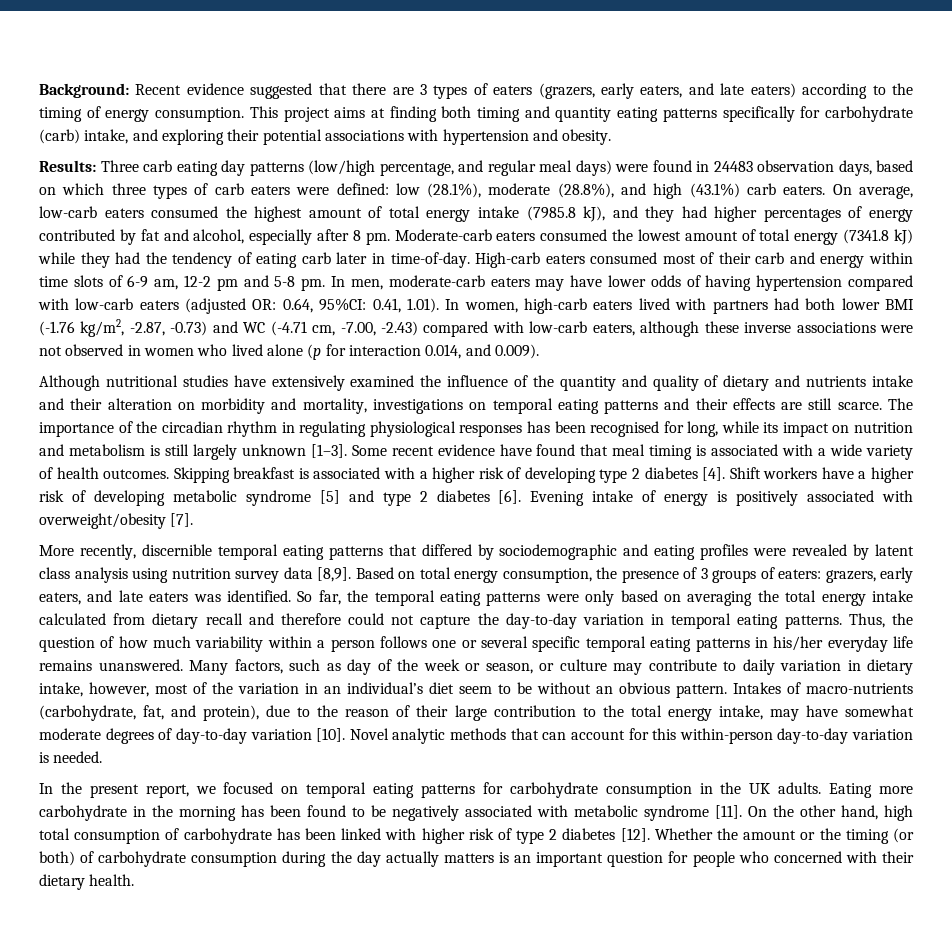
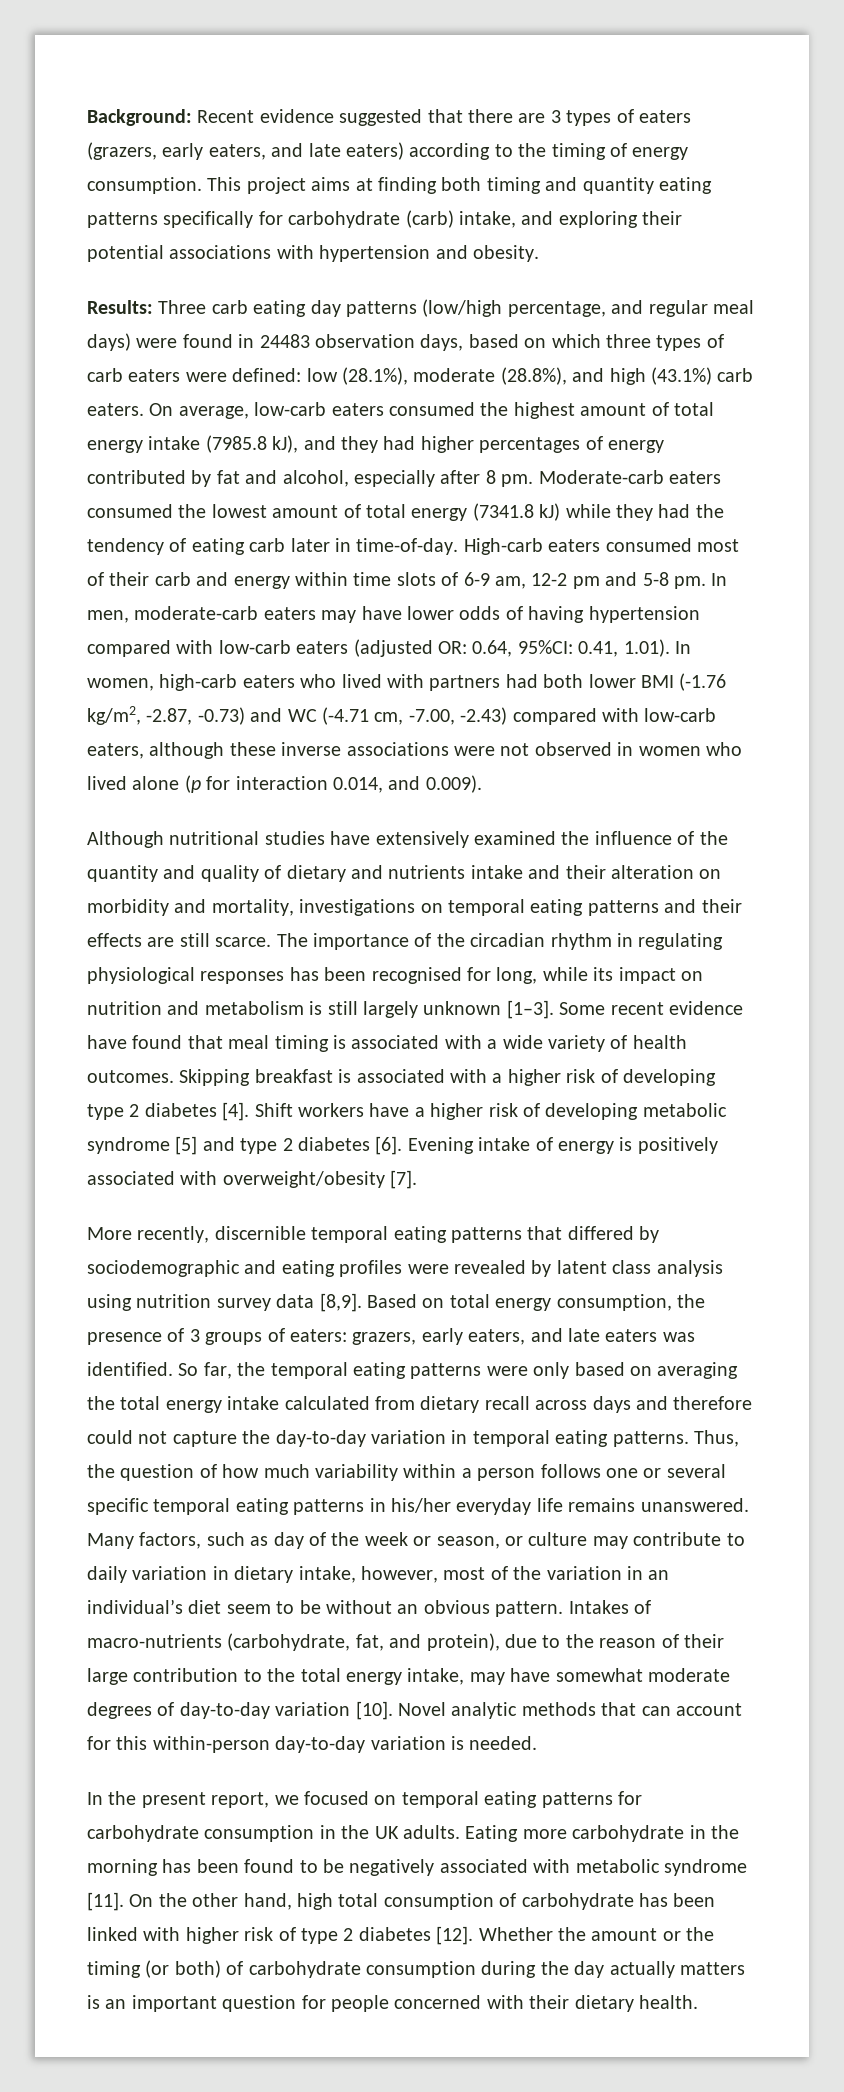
(633, 305) none -> [300,674,337,688] who
(243, 619) none -> [535,1396,631,1413] across days
[738,851,769,863] who -> (389, 2003) none

